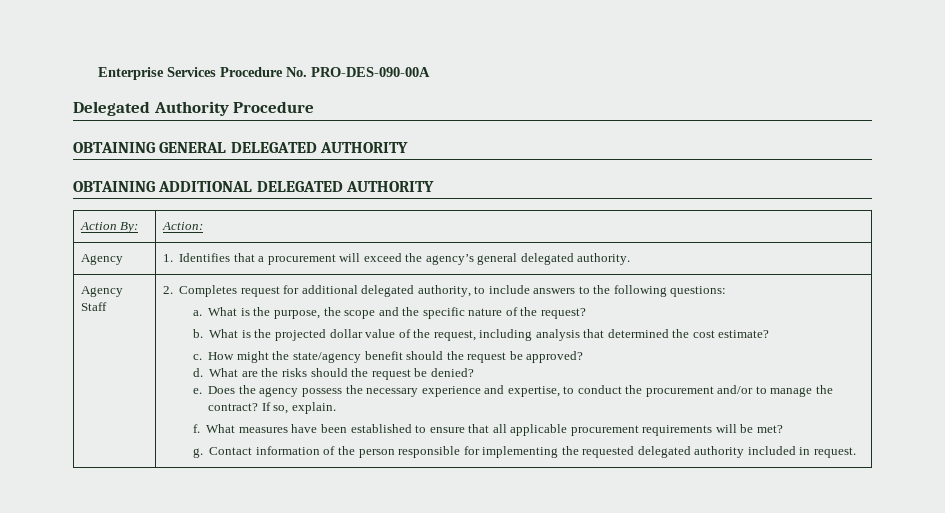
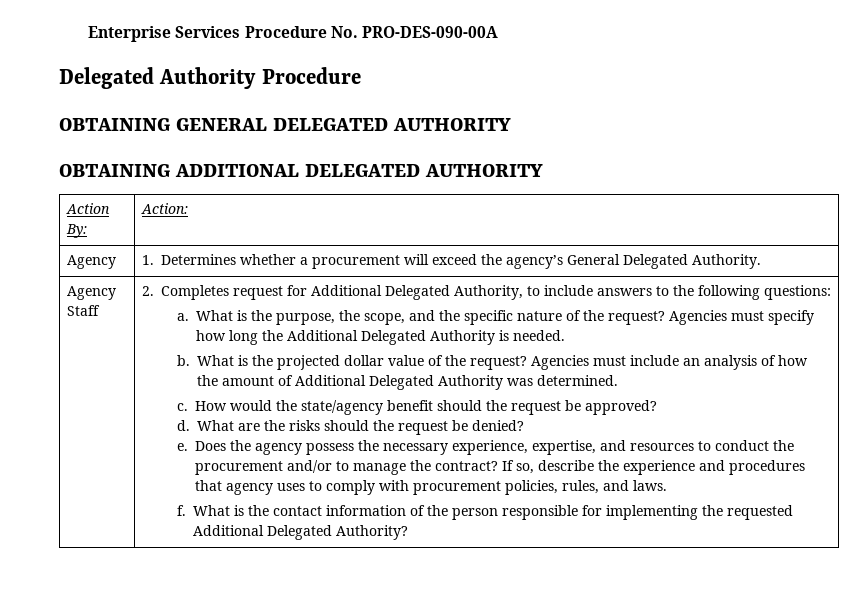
[179,253,255,262] Identifies that -> [160,254,296,265] Determines whether
[477,253,631,265] general delegated authority. -> [566,254,761,269] General Delegated Authority.
[301,285,471,297] additional delegated authority, -> [310,285,523,300] Additional Delegated Authority,
[344,310,376,319] scope -> [363,313,405,325] scope,
(586, 313) none -> [668,310,814,325] [195,330,565,345] Agencies must specify how long the Additional Delegated Authority is needed.
[433,329,770,341] request, including analysis that determined the cost estimate? -> [469,355,808,370] [196,375,618,390] request? Agencies must include an analysis of how the amount of Additional Delegated Authority was determined.
[236,351,269,363] might -> [229,400,272,411] would
[421,385,560,397] experience and expertise, -> [451,440,694,455] experience, expertise, and resources
[291,402,336,414] [192,424,783,436] [192,447,253,458] explain. // f. What measures have been established to ensure that all applicable procurement requirements will be met? // g. Contact -> [537,460,805,475] [194,480,667,495] [176,505,322,516] describe the experience and procedures that agency uses to comply with procurement policies, rules, and laws. // f. What is the contact
[637,446,856,458] delegated authority included in request. -> [192,525,408,540] Additional Delegated Authority?

